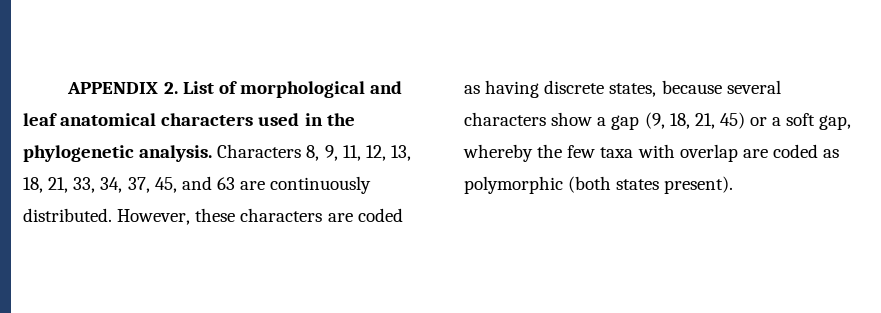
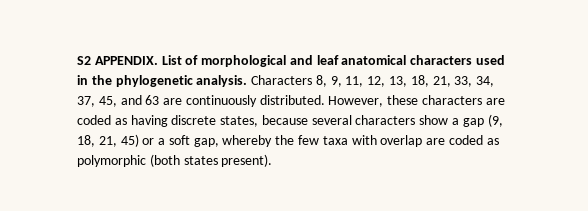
[67,82,178,94] APPENDIX 2. -> [77,56,158,65] S2 APPENDIX.

